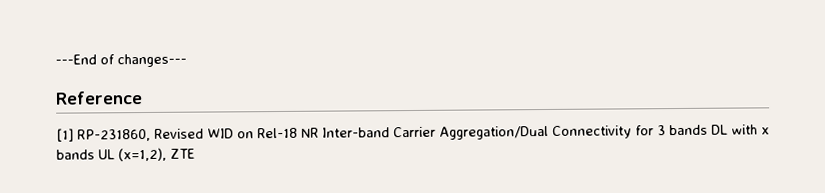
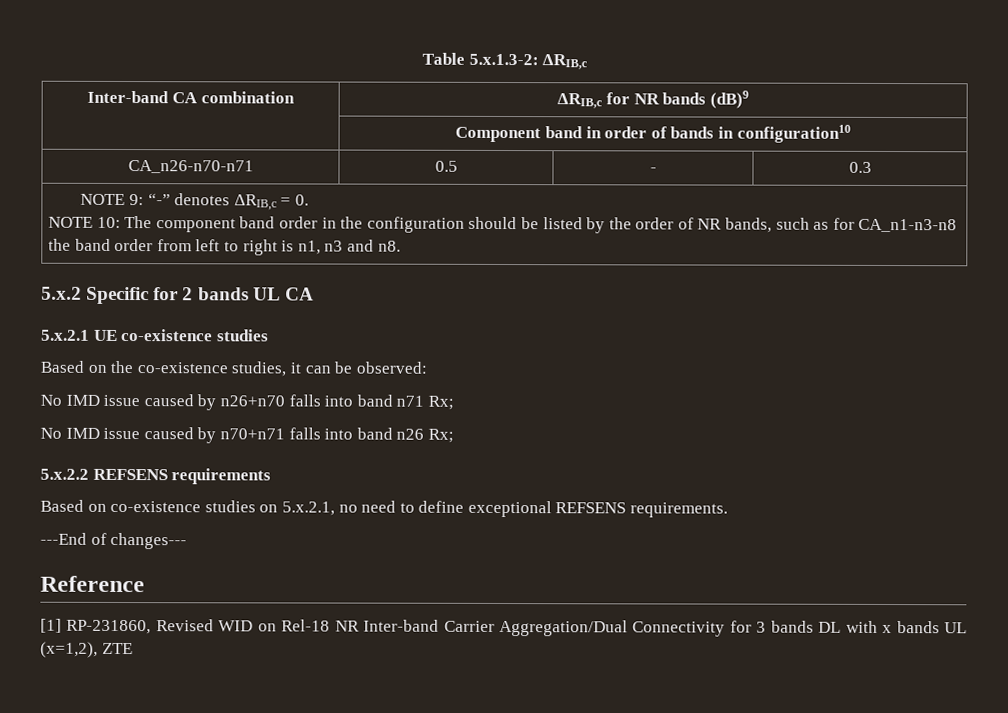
(55, 59) none -> [421,52,589,70] [87,90,295,104] [557,90,749,109] [455,124,851,143] [127,160,254,174] [434,160,458,172] [649,167,657,173] [848,161,872,173] [80,193,309,211] [48,216,958,234] [48,238,401,256] [41,286,314,305] [41,328,269,342] [40,360,427,377] [40,394,454,411] [40,427,454,444] [40,468,272,485] [40,499,729,518] Table 5.x.1.3-2: ΔRIB,c // Inter-band CA combination | ΔRIB,c for NR bands (dB)9 // | Component band in order of bands in configuration10 // CA_n26-n70-n71 | 0.5 | - | 0.3 // NOTE 9: “-” denotes ΔRIB,c = 0. // NOTE 10: The component band order in the configuration should be listed by the order of NR bands, such as for CA_n1-n3-n8 the band order from left to right is n1, n3 and n8. // 5.x.2 Specific for 2 bands UL CA // 5.x.2.1 UE co-existence studies // Based on the co-existence studies, it can be observed: // No IMD issue caused by n26+n70 falls into band n71 Rx; // No IMD issue caused by n70+n71 falls into band n26 Rx; // 5.x.2.2 REFSENS requirements // Based on co-existence studies on 5.x.2.1, no need to define exceptional REFSENS requirements. //

